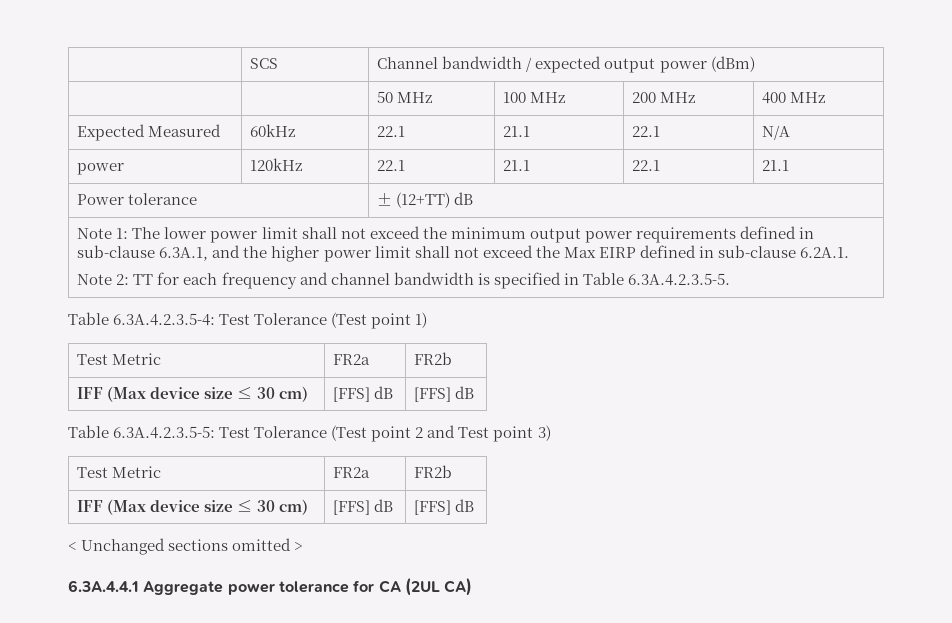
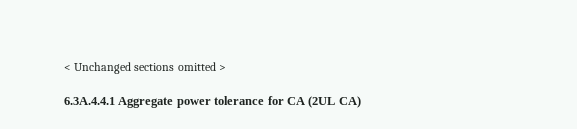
[250,58,279,69] [377,56,755,73] [377,91,433,103] [503,92,566,103] [632,92,696,103] [762,92,826,104] [77,124,222,141] [250,124,296,137] [377,126,406,137] [503,126,531,137] [632,126,661,137] [762,125,791,140] [77,163,125,175] [250,158,303,171] [377,160,406,171] [503,160,531,171] [632,160,661,171] [762,160,790,171] [77,193,198,205] [377,192,474,208] [77,226,814,243] [77,245,850,262] [77,272,730,289] [68,312,428,329] [77,353,162,365] [333,354,371,365] [414,352,453,365] [77,386,308,402] [333,386,394,402] [414,386,475,402] [68,425,551,442] [77,466,162,478] [333,467,371,478] [414,465,453,478] [77,499,308,515] [333,499,394,515] [414,499,475,515] | SCS | Channel bandwidth / expected output power (dBm) // | | 50 MHz | 100 MHz | 200 MHz | 400 MHz // Expected Measured | 60kHz | 22.1 | 21.1 | 22.1 | N/A // power | 120kHz | 22.1 | 21.1 | 22.1 | 21.1 // Power tolerance | ± (12+TT) dB // Note 1: The lower power limit shall not exceed the minimum output power requirements defined in sub-clause 6.3A.1, and the higher power limit shall not exceed the Max EIRP defined in sub-clause 6.2A.1. // Note 2: TT for each frequency and channel bandwidth is specified in Table 6.3A.4.2.3.5-5. // Table 6.3A.4.2.3.5-4: Test Tolerance (Test point 1) // Test Metric | FR2a | FR2b // IFF (Max device size ≤ 30 cm) | [FFS] dB | [FFS] dB // Table 6.3A.4.2.3.5-5: Test Tolerance (Test point 2 and Test point 3) // Test Metric | FR2a | FR2b // IFF (Max device size ≤ 30 cm) | [FFS] dB | [FFS] dB // -> (64, 68) none

